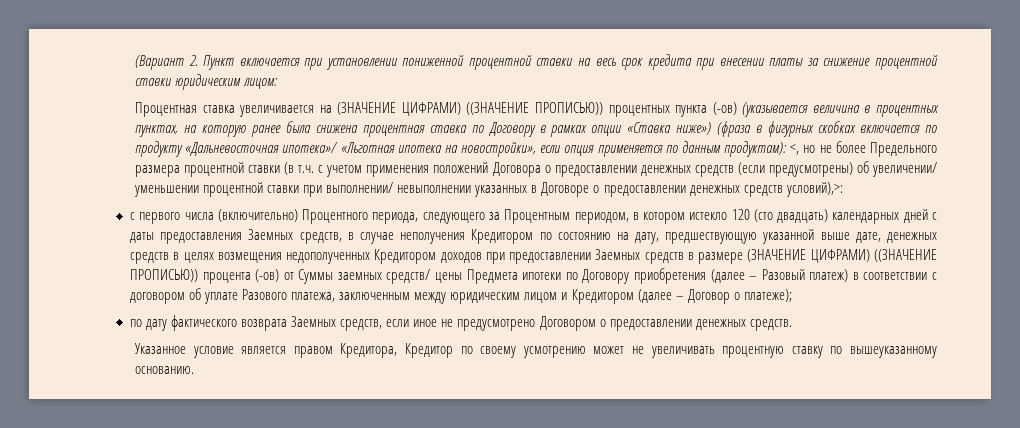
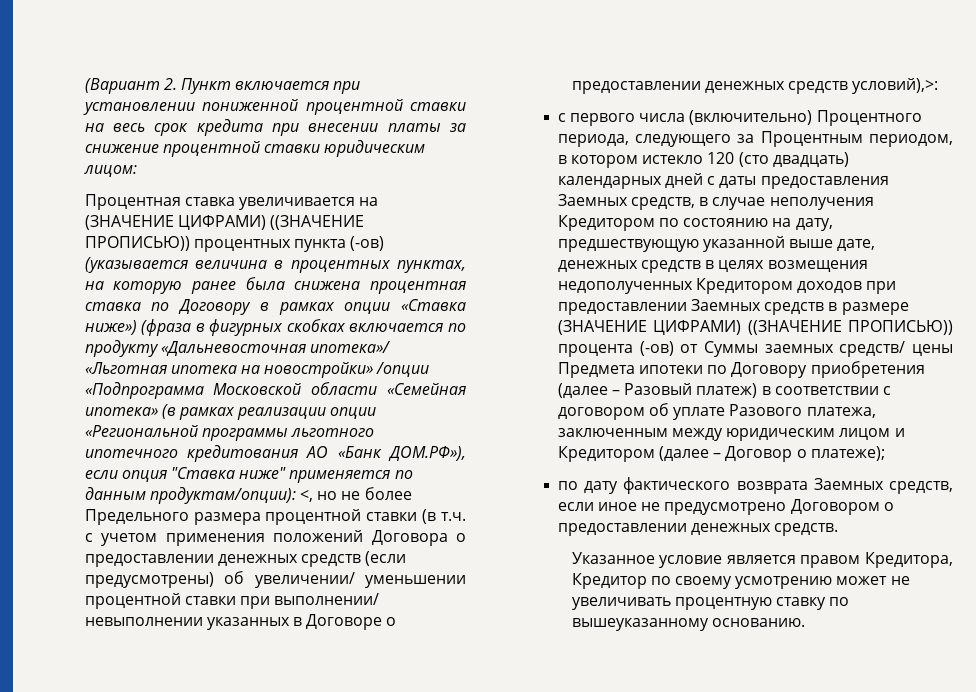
[461,142,595,157] новостройки», если опция -> [264,362,430,378] [84,382,466,399] [84,404,377,420] [84,425,375,441] [84,445,466,462] [84,467,287,482] новостройки» /опции «Подпрограмма Московской области «Семейная ипотека» (в рамках реализации опции «Региональной программы льготного ипотечного кредитования АО «Банк ДОМ.РФ»), если опция "Ставка ниже"
[724,141,788,157] продуктам): -> [149,487,296,504] продуктам/опции):

